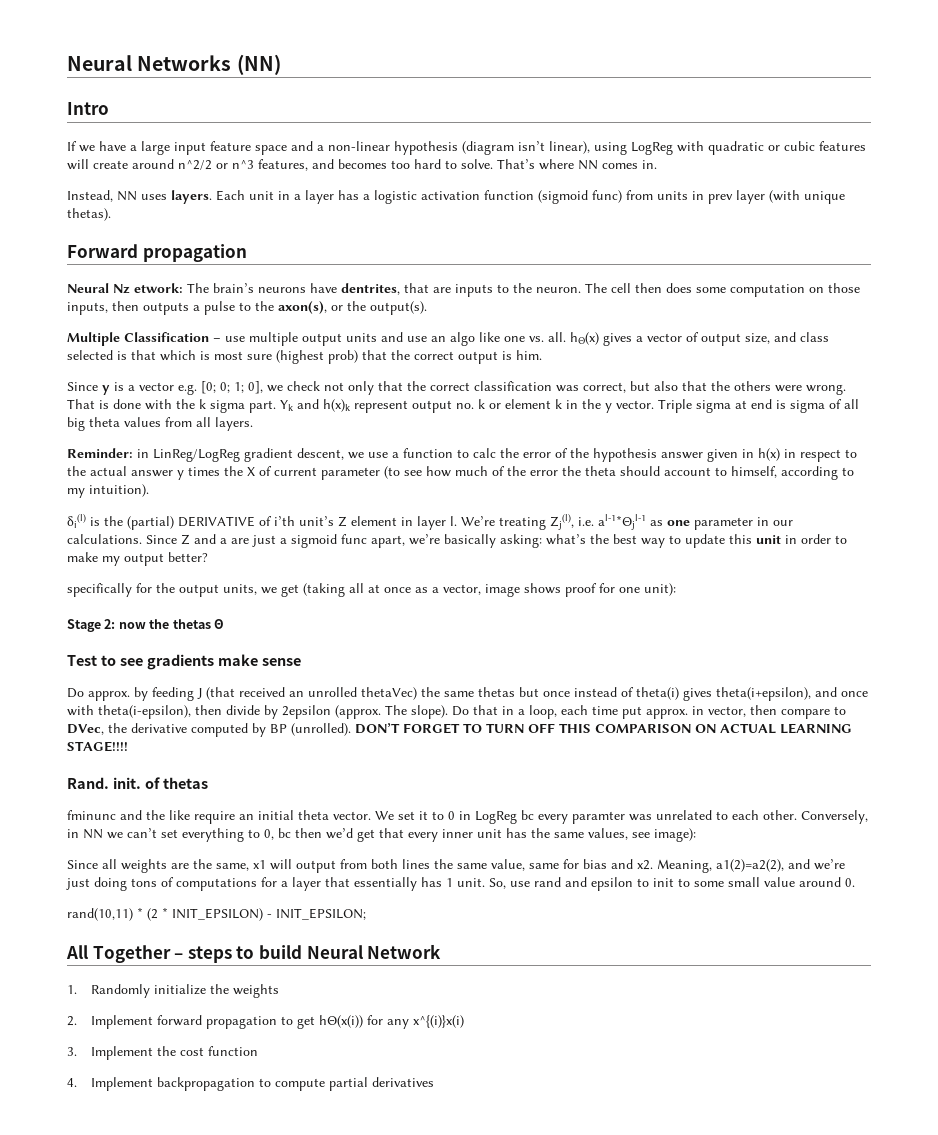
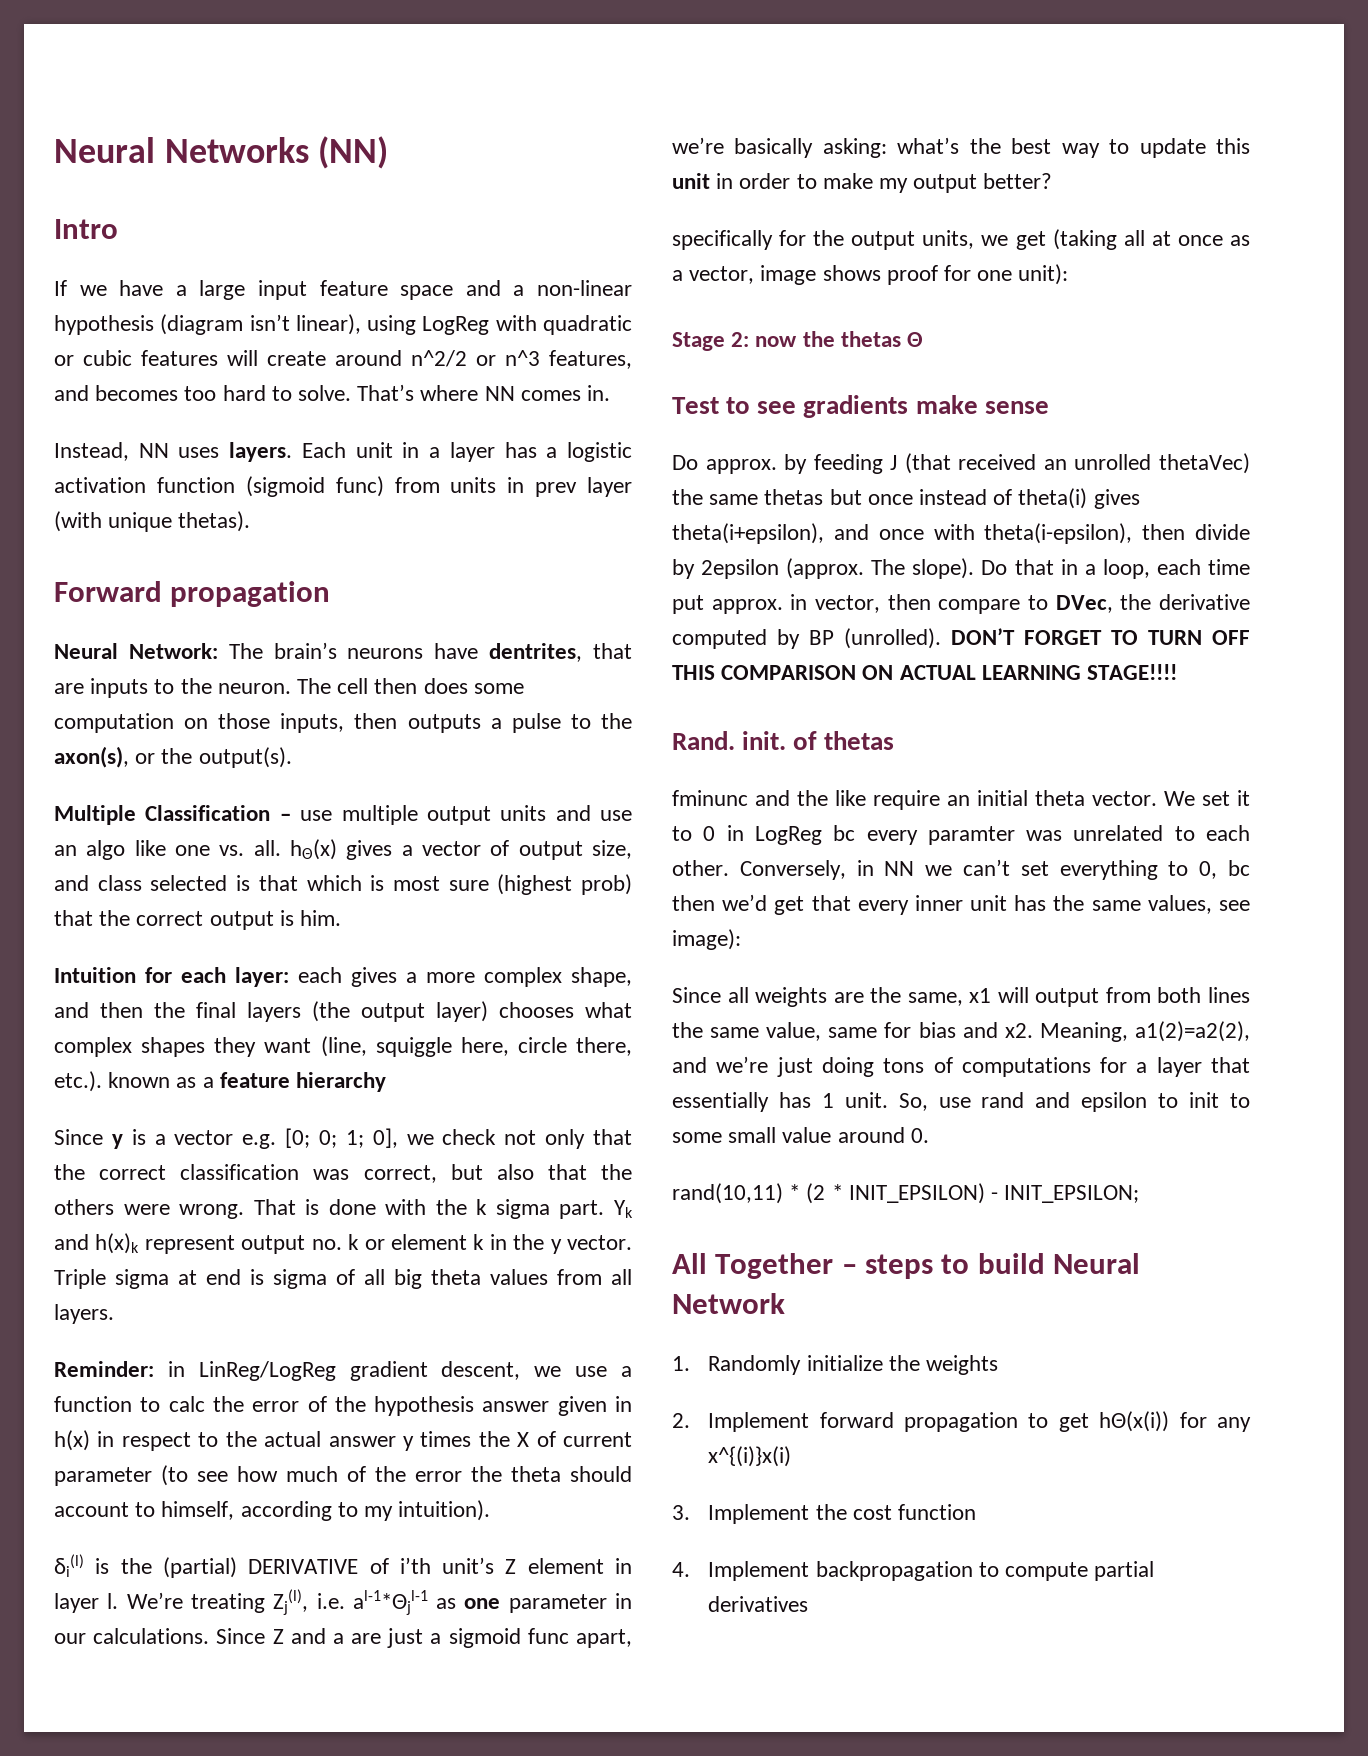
[113,283,183,294] Nz etwork: -> [128,643,218,659] Network:
(542, 355) none -> [54,967,632,987] [54,1001,632,1022] [54,1036,632,1057] [54,1071,387,1092] // Intuition for each layer: each gives a more complex shape, and then the final layers (the output layer) chooses what complex shapes they want (line, squiggle here, circle there, etc.). known as a feature hierarchy

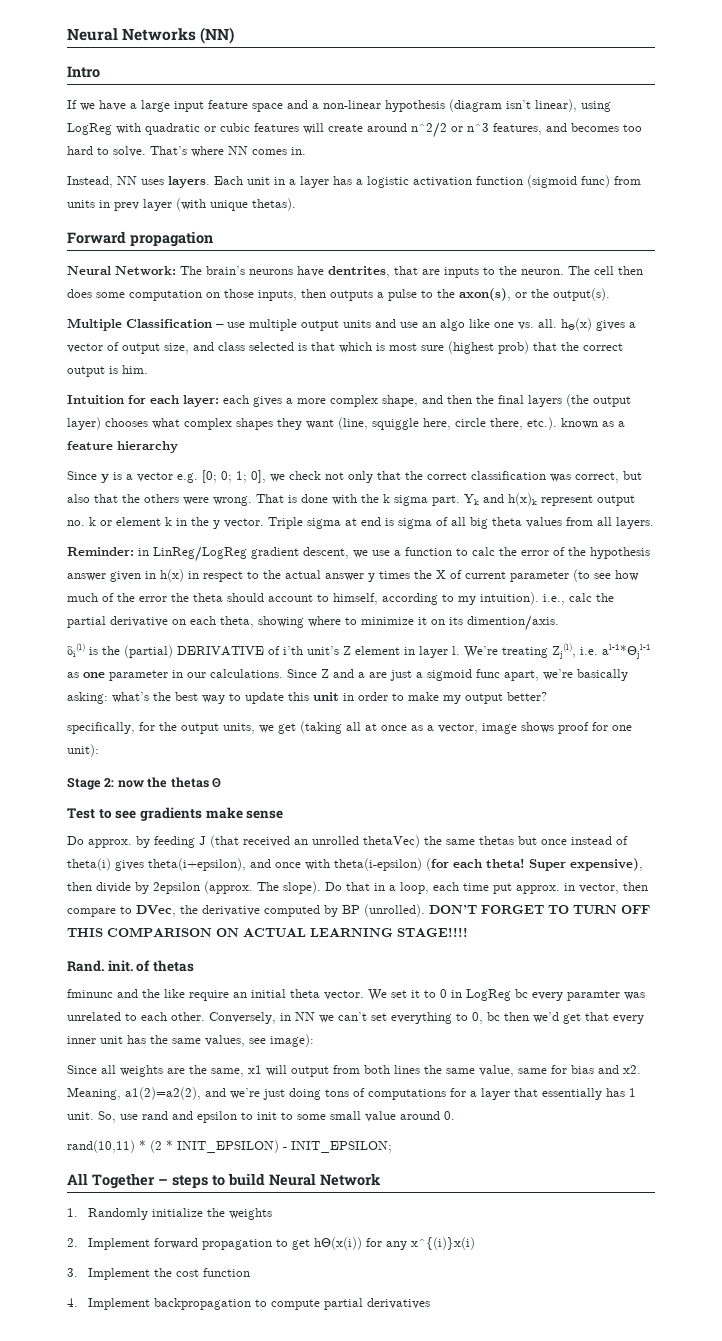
(491, 1510) none -> [543,593,614,605] [67,615,559,631] i.e., calc the partial derivative on each theta, showing where to minimize it on its dimention/axis.
[672,230,773,250] specifically -> [67,722,135,734] specifically,
[984,523,1133,544] theta(i-epsilon), -> [334,858,643,871] theta(i-epsilon) (for each theta! Super expensive),

